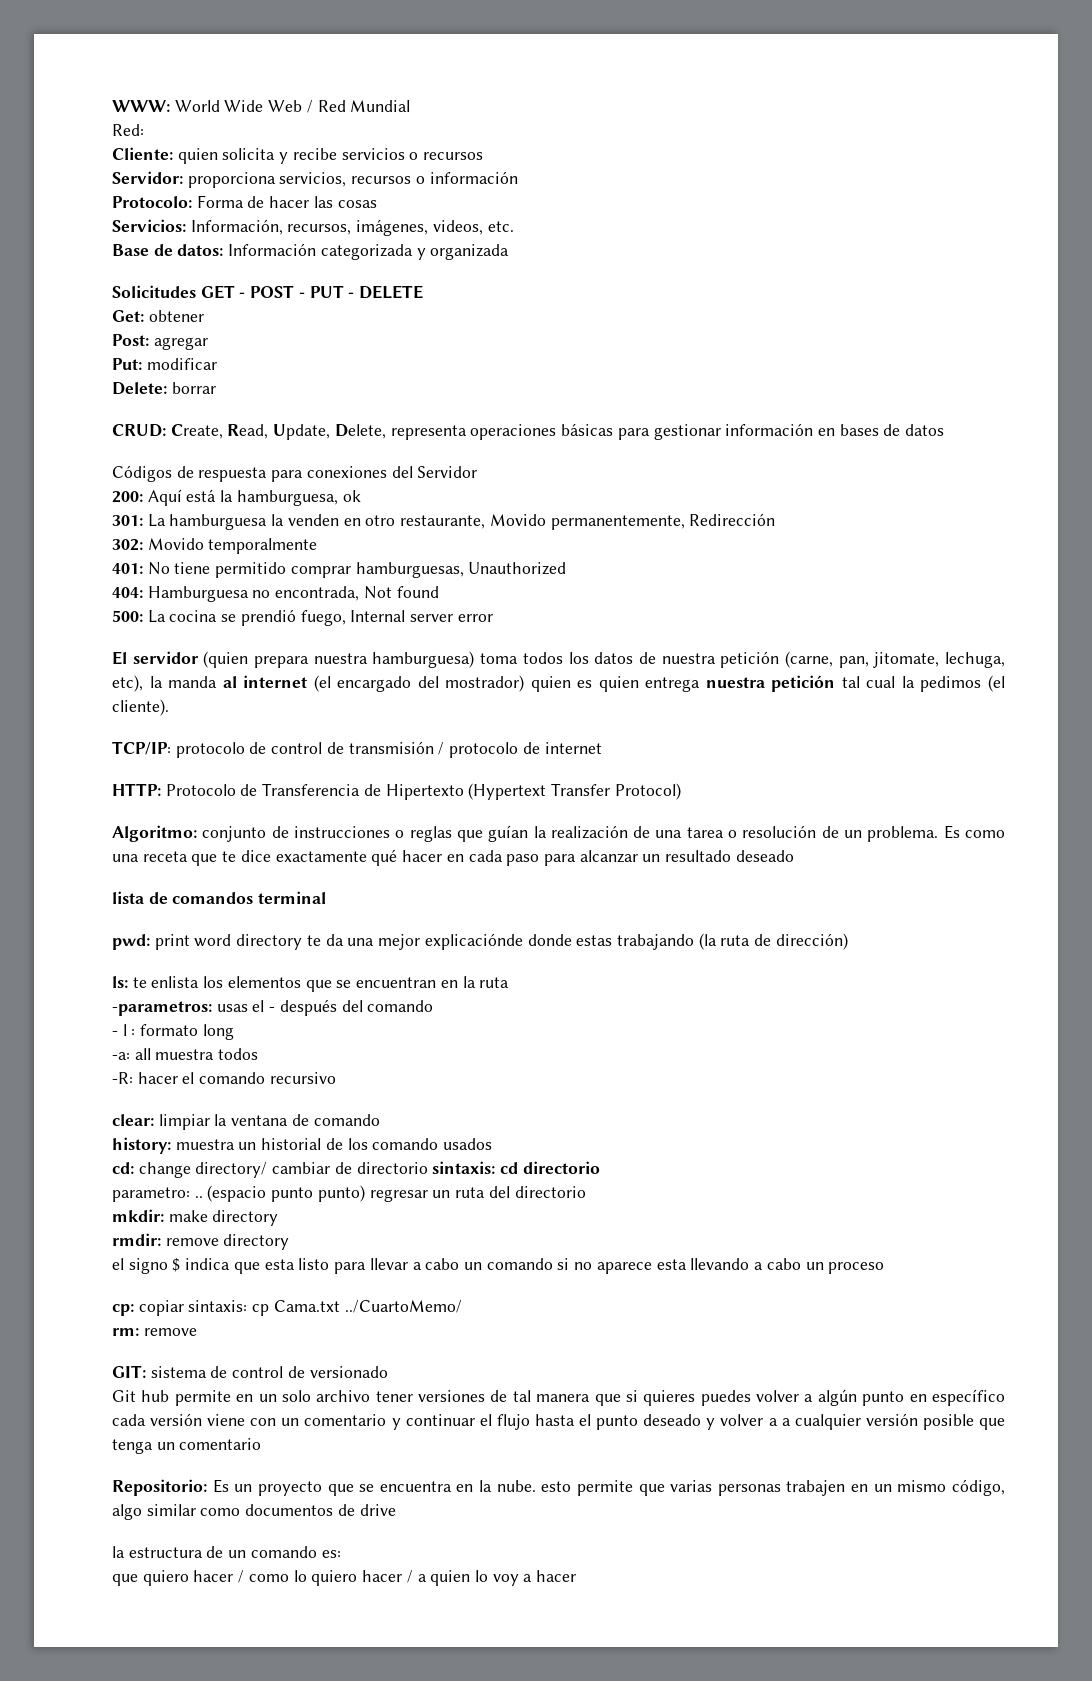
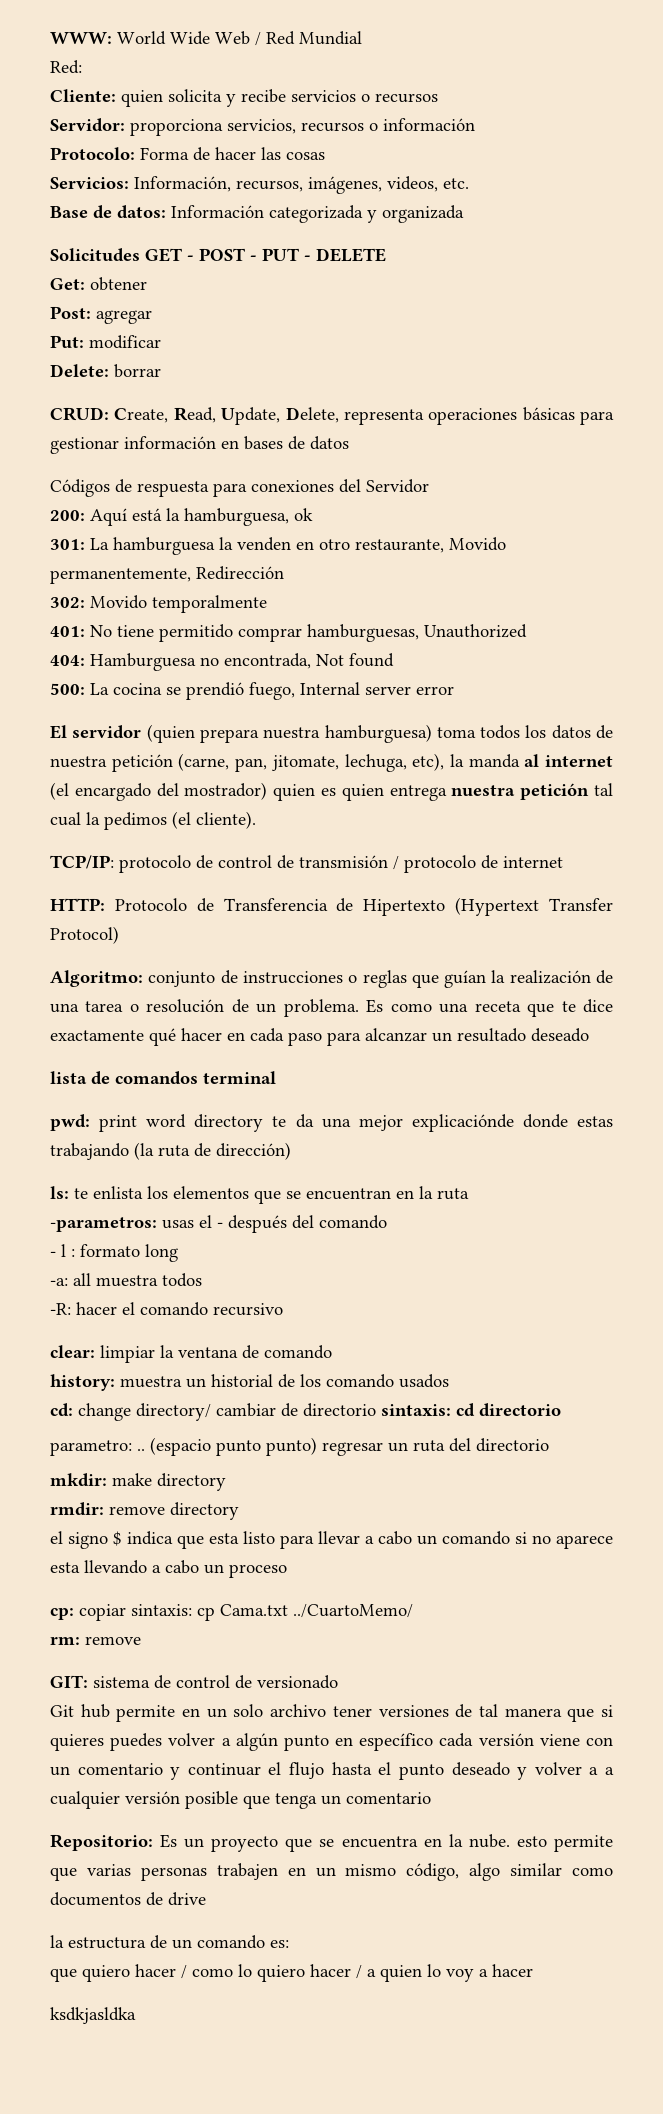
(577, 1576) none -> [50,2007,136,2024] // ksdkjasldka

